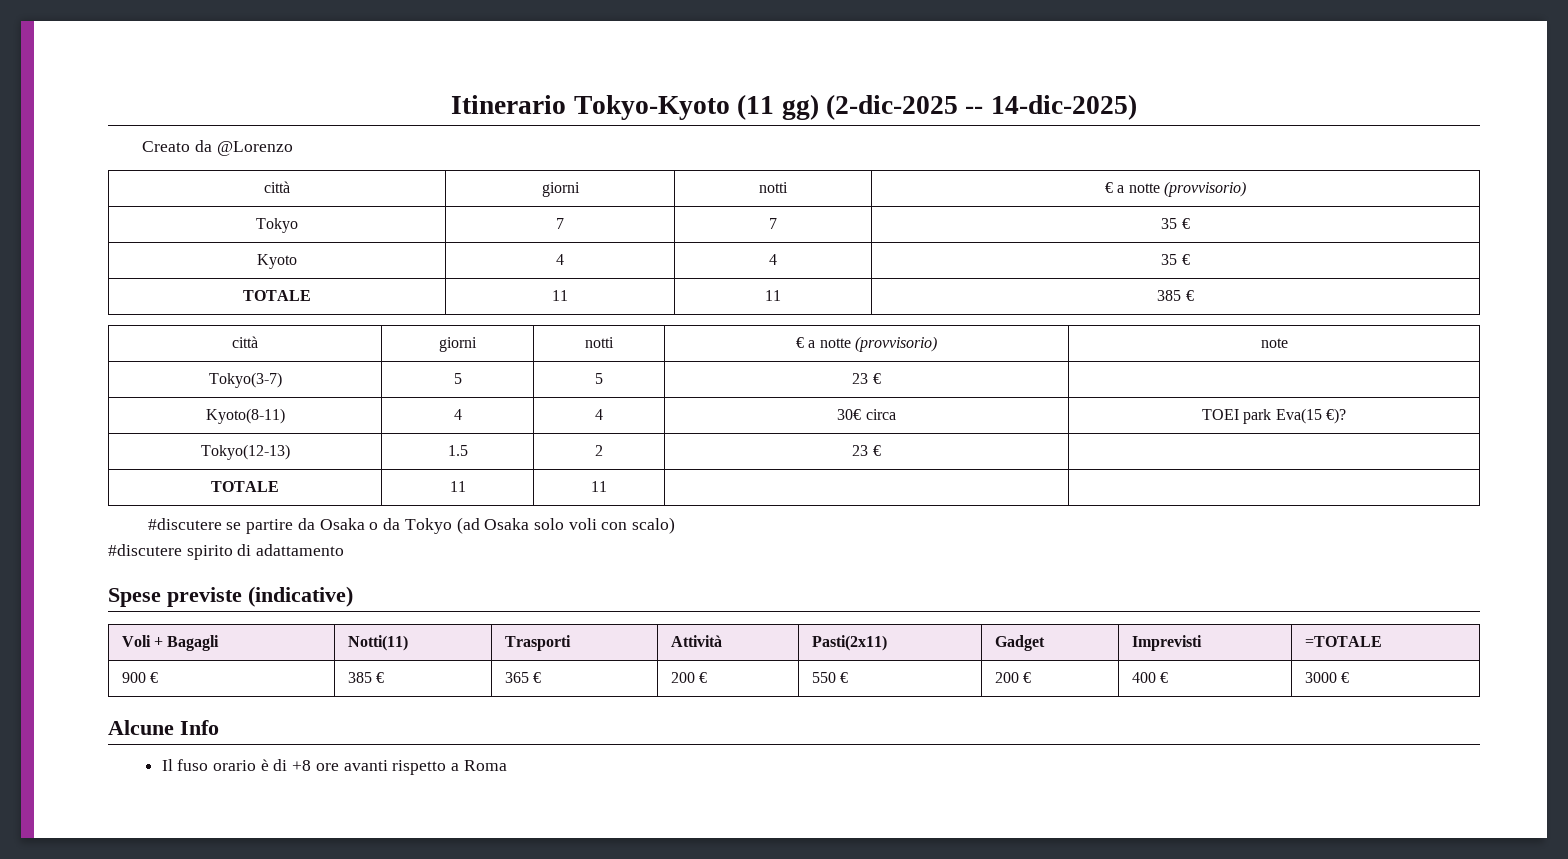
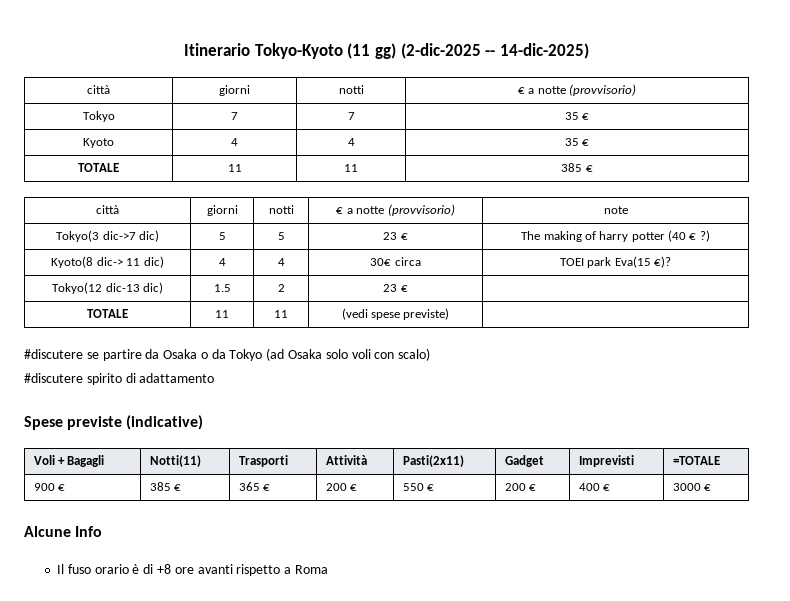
[142,140,293,156] // Creato da @Lorenzo -> (589, 51) none
[208,372,282,388] Tokyo(3-7) -> [56,230,159,242] Tokyo(3 dic->7 dic)
[205,408,285,424] // Kyoto(8-11) -> [521,230,710,242] [51,256,164,268] The making of harry potter (40 € ?) // Kyoto(8 dic-> 11 dic)
[200,444,290,460] Tokyo(12-13) -> [52,282,163,294] Tokyo(12 dic-13 dic)
(607, 486) none -> [341,308,450,320] (vedi spese previste)

